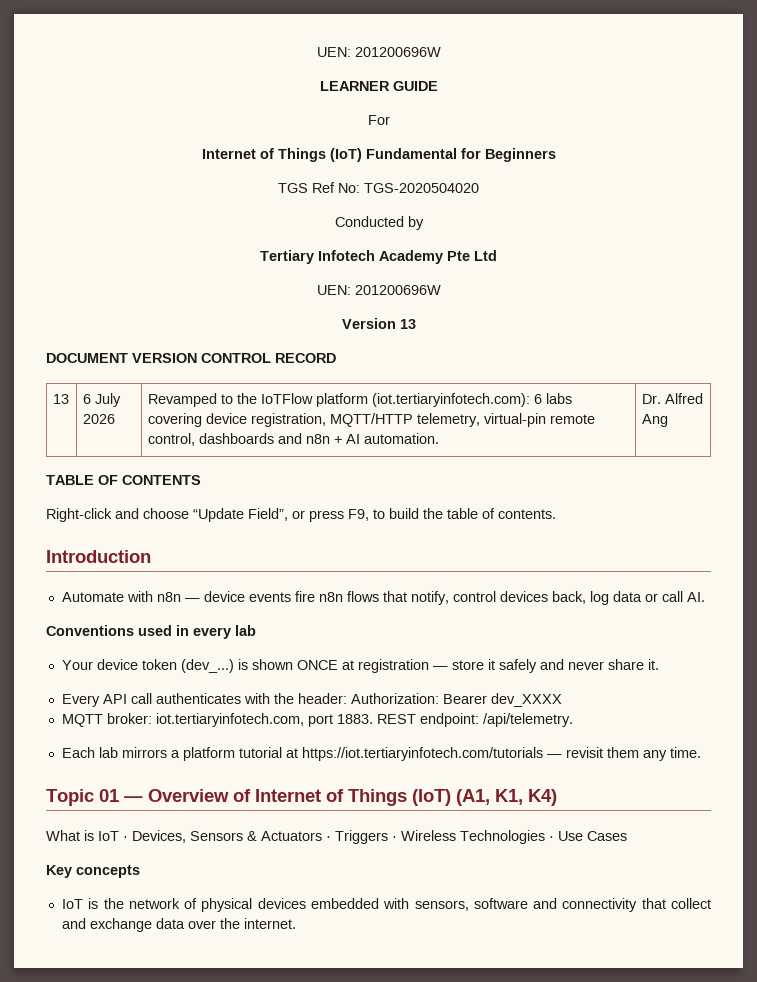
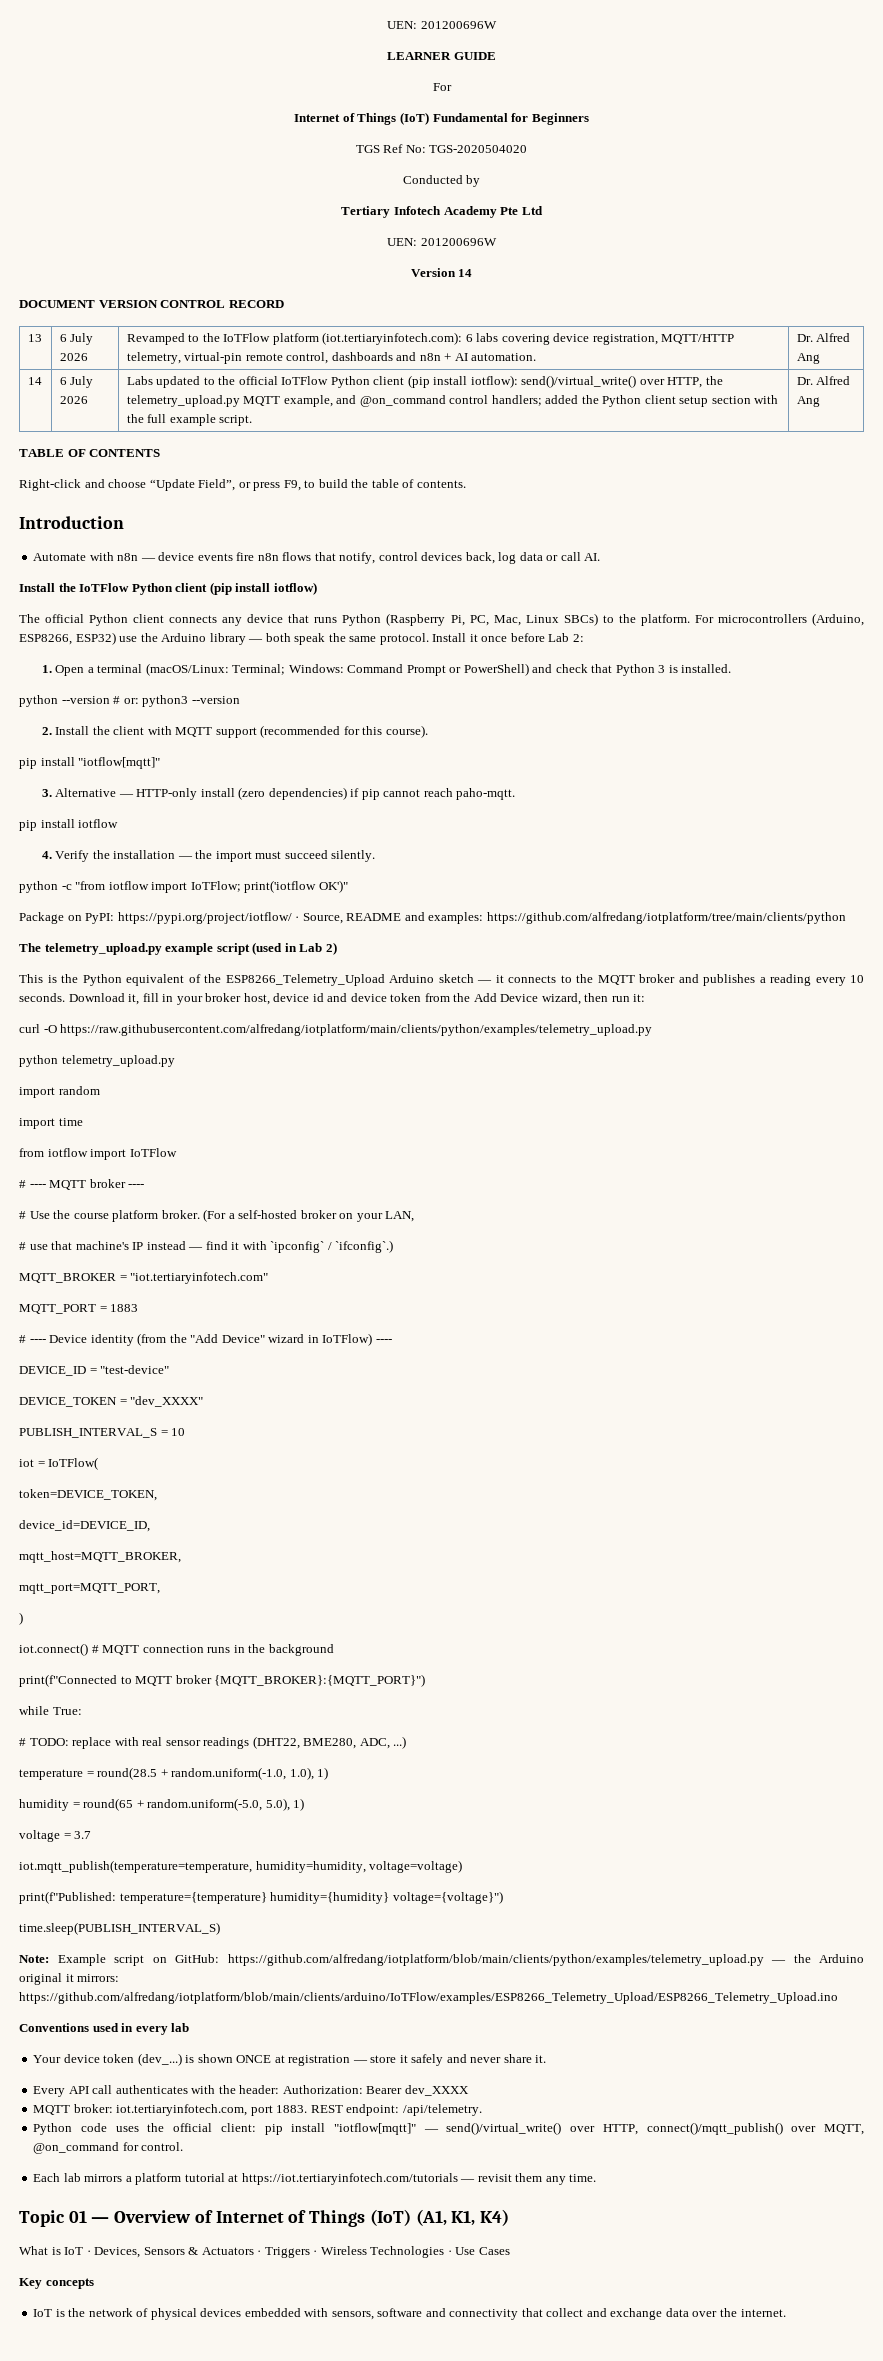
[399,319,416,329] 13 -> [458,269,473,277] 14
(668, 420) none -> [27,377,42,385] [59,376,94,388] [59,396,88,404] [126,375,723,388] [126,395,779,407] [126,414,253,426] [796,376,851,385] [796,396,820,407] // 14 | 6 July 2026 | Labs updated to the official IoTFlow Python client (pip install iotflow): send()/virtual_write() over HTTP, the telemetry_upload.py MQTT example, and @on_command control handlers; added the Python client setup section with the full example script. | Dr. Alfred Ang
(705, 597) none -> [19,582,317,595] [19,613,864,626] [19,632,584,645] [41,663,732,676] [19,695,240,707] [41,725,428,738] [19,757,161,769] [41,787,516,800] [19,819,119,831] [41,850,376,862] [19,880,348,893] [19,912,846,924] [19,942,337,955] [19,974,864,986] [19,993,646,1005] [19,1024,653,1036] [19,1055,175,1067] [19,1086,100,1098] [19,1118,83,1129] [19,1148,177,1160] [19,1179,145,1190] [19,1209,415,1222] [19,1240,394,1253] [19,1272,269,1284] [19,1304,139,1314] [19,1333,392,1346] [19,1365,170,1376] [19,1396,204,1407] [19,1428,186,1438] [19,1457,99,1470] [19,1489,157,1501] [19,1520,150,1532] [19,1551,181,1563] [19,1583,160,1594] [19,1612,23,1625] [19,1643,334,1656] [19,1674,426,1687] [19,1706,82,1715] [19,1736,407,1749] [19,1767,329,1780] [19,1798,305,1811] [19,1830,92,1842] [19,1860,463,1873] [19,1891,503,1904] [19,1922,220,1935] [19,1954,864,1966] [19,1973,120,1985] [19,1992,838,2004] // Install the IoTFlow Python client (pip install iotflow) // The official Python client connects any device that runs Python (Raspberry Pi, PC, Mac, Linux SBCs) to the platform. For microcontrollers (Arduino, ESP8266, ESP32) use the Arduino library — both speak the same protocol. Install it once before Lab 2: // 1. Open a terminal (macOS/Linux: Terminal; Windows: Command Prompt or PowerShell) and check that Python 3 is installed. // python --version # or: python3 --version // 2. Install the client with MQTT support (recommended for this course). // pip install "iotflow[mqtt]" // 3. Alternative — HTTP-only install (zero dependencies) if pip cannot reach paho-mqtt. // pip install iotflow // 4. Verify the installation — the import must succeed silently. // python -c "from iotflow import IoTFlow; print('iotflow OK')" // Package on PyPI: https://pypi.org/project/iotflow/ · Source, README and examples: https://github.com/alfredang/iotplatform/tree/main/clients/python // The telemetry_upload.py example script (used in Lab 2) // This is the Python equivalent of the ESP8266_Telemetry_Upload Arduino sketch — it connects to the MQTT broker and publishes a reading every 10 seconds. Download it, fill in your broker host, device id and device token from the Add Device wizard, then run it: // curl -O https://raw.githubusercontent.com/alfredang/iotplatform/main/clients/python/examples/telemetry_upload.py // python telemetry_upload.py // import random // import time // from iotflow import IoTFlow // # ---- MQTT broker ---- // # Use the course platform broker. (For a self-hosted broker on your LAN, // # use that machine's IP instead — find it with `ipconfig` / `ifconfig`.) // MQTT_BROKER = "iot.tertiaryinfotech.com" // MQTT_PORT = 1883 // # ---- Device identity (from the "Add Device" wizard in IoTFlow) ---- // DEVICE_ID = "test-device" // DEVICE_TOKEN = "dev_XXXX" // PUBLISH_INTERVAL_S = 10 // iot = IoTFlow( // token=DEVICE_TOKEN, // device_id=DEVICE_ID, // mqtt_host=MQTT_BROKER, // mqtt_port=MQTT_PORT, // ) // iot.connect() # MQTT connection runs in the background // print(f"Connected to MQTT broker {MQTT_BROKER}:{MQTT_PORT}") // while True: // # TODO: replace with real sensor readings (DHT22, BME280, ADC, ...) // temperature = round(28.5 + random.uniform(-1.0, 1.0), 1) // humidity = round(65 + random.uniform(-5.0, 5.0), 1) // voltage = 3.7 // iot.mqtt_publish(temperature=temperature, humidity=humidity, voltage=voltage) // print(f"Published: temperature={temperature} humidity={humidity} voltage={voltage}") // time.sleep(PUBLISH_INTERVAL_S) // Note: Example script on GitHub: https://github.com/alfredang/iotplatform/blob/main/clients/python/examples/telemetry_upload.py — the Arduino original it mirrors: https://github.com/alfredang/iotplatform/blob/main/clients/arduino/IoTFlow/examples/ESP8266_Telemetry_Upload/ESP8266_Telemetry_Upload.ino
(573, 720) none -> [33,2122,865,2135] [33,2142,184,2154] // Python code uses the official client: pip install "iotflow[mqtt]" — send()/virtual_write() over HTTP, connect()/mqtt_publish() over MQTT, @on_command for control.

